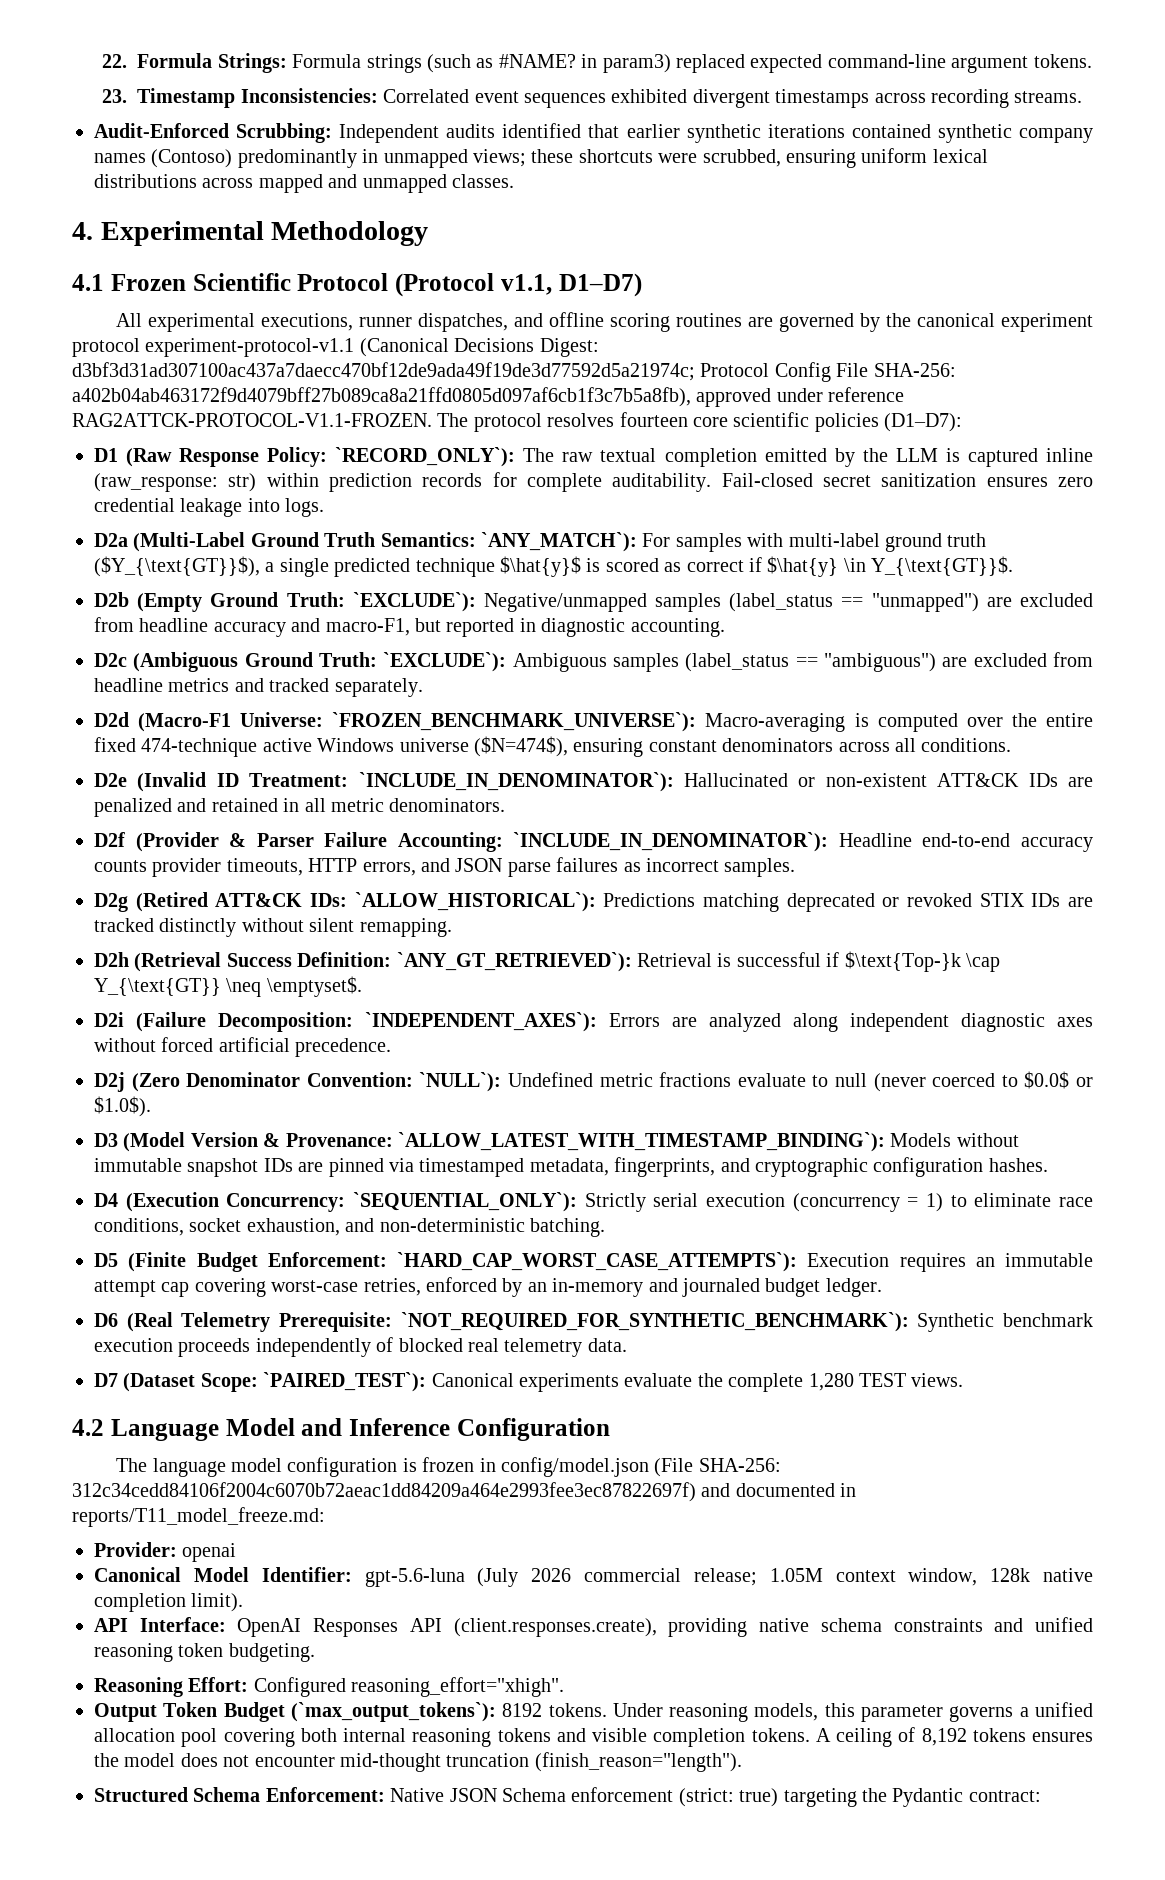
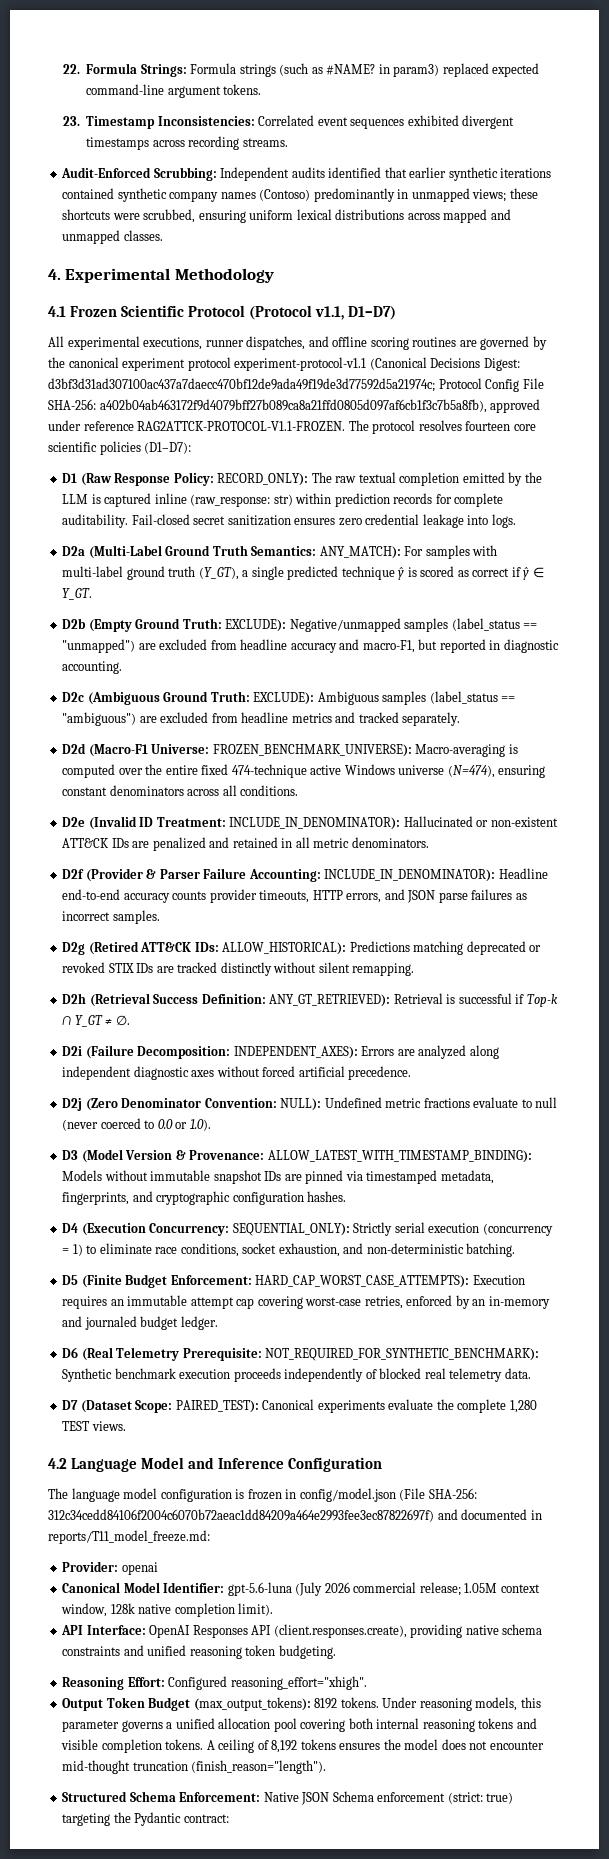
[335,447,516,467] `RECORD_ONLY`): -> [217,473,309,486] RECORD_ONLY):
[481,532,637,552] `ANY_MATCH`): -> [319,546,401,559] ANY_MATCH):
[94,556,260,577] ($Y_{\text{GT}}$), -> [198,567,239,580] (Y_GT),
[499,556,581,577] $\hat{y}$ -> [398,567,405,580] ŷ
[767,556,1014,577] $\hat{y} \in Y_{\text{GT}}$. -> [523,567,544,580] [62,588,93,600] ŷ ∈ Y_GT.
[352,592,476,612] `EXCLUDE`): -> [225,619,287,632] EXCLUDE):
[383,652,507,672] `EXCLUDE`): -> [253,692,315,705] EXCLUDE):
[332,712,697,732] `FROZEN_BENCHMARK_UNIVERSE`): -> [212,744,412,757] FROZEN_BENCHMARK_UNIVERSE):
[474,736,568,757] ($N=474$), -> [447,765,495,778] (N=474),
[358,772,674,792] `INCLUDE_IN_DENOMINATOR`): -> [229,817,401,830] INCLUDE_IN_DENOMINATOR):
[513,832,829,852] `INCLUDE_IN_DENOMINATOR`): -> [324,869,496,882] INCLUDE_IN_DENOMINATOR):
[354,892,596,912] `ALLOW_HISTORICAL`): -> [222,942,347,955] ALLOW_HISTORICAL):
[396,952,632,972] `ANY_GT_RETRIEVED`): -> [269,994,391,1007] ANY_GT_RETRIEVED):
[844,951,1000,972] [94,976,362,997] $\text{Top-}k \cap Y_{\text{GT}} \neq \emptyset$. -> [526,994,558,1007] [62,1015,130,1027] Top-k ∩ Y_GT ≠ ∅.
[365,1012,597,1032] `INDEPENDENT_AXES`): -> [233,1046,358,1059] INDEPENDENT_AXES):
[419,1072,502,1092] `NULL`): -> [280,1098,322,1111] NULL):
[1024,1071,1094,1089] [94,1096,151,1117] $0.0$ or $1.0$). -> [157,1119,211,1131] 0.0 or 1.0).
[398,1132,885,1152] `ALLOW_LATEST_WITH_TIMESTAMP_BINDING`): -> [267,1150,532,1163] ALLOW_LATEST_WITH_TIMESTAMP_BINDING):
[353,1192,577,1212] `SEQUENTIAL_ONLY`): -> [232,1223,350,1236] SEQUENTIAL_ONLY):
[397,1252,797,1272] `HARD_CAP_WORST_CASE_ATTEMPTS`): -> [255,1275,470,1288] HARD_CAP_WORST_CASE_ATTEMPTS):
[400,1312,909,1332] `NOT_REQUIRED_FOR_SYNTHETIC_BENCHMARK`): -> [265,1348,540,1361] NOT_REQUIRED_FOR_SYNTHETIC_BENCHMARK):
[263,1372,427,1392] `PAIRED_TEST`): -> [175,1400,259,1413] PAIRED_TEST):
[290,1702,496,1722] (`max_output_tokens`): -> [193,1697,311,1711] (max_output_tokens):

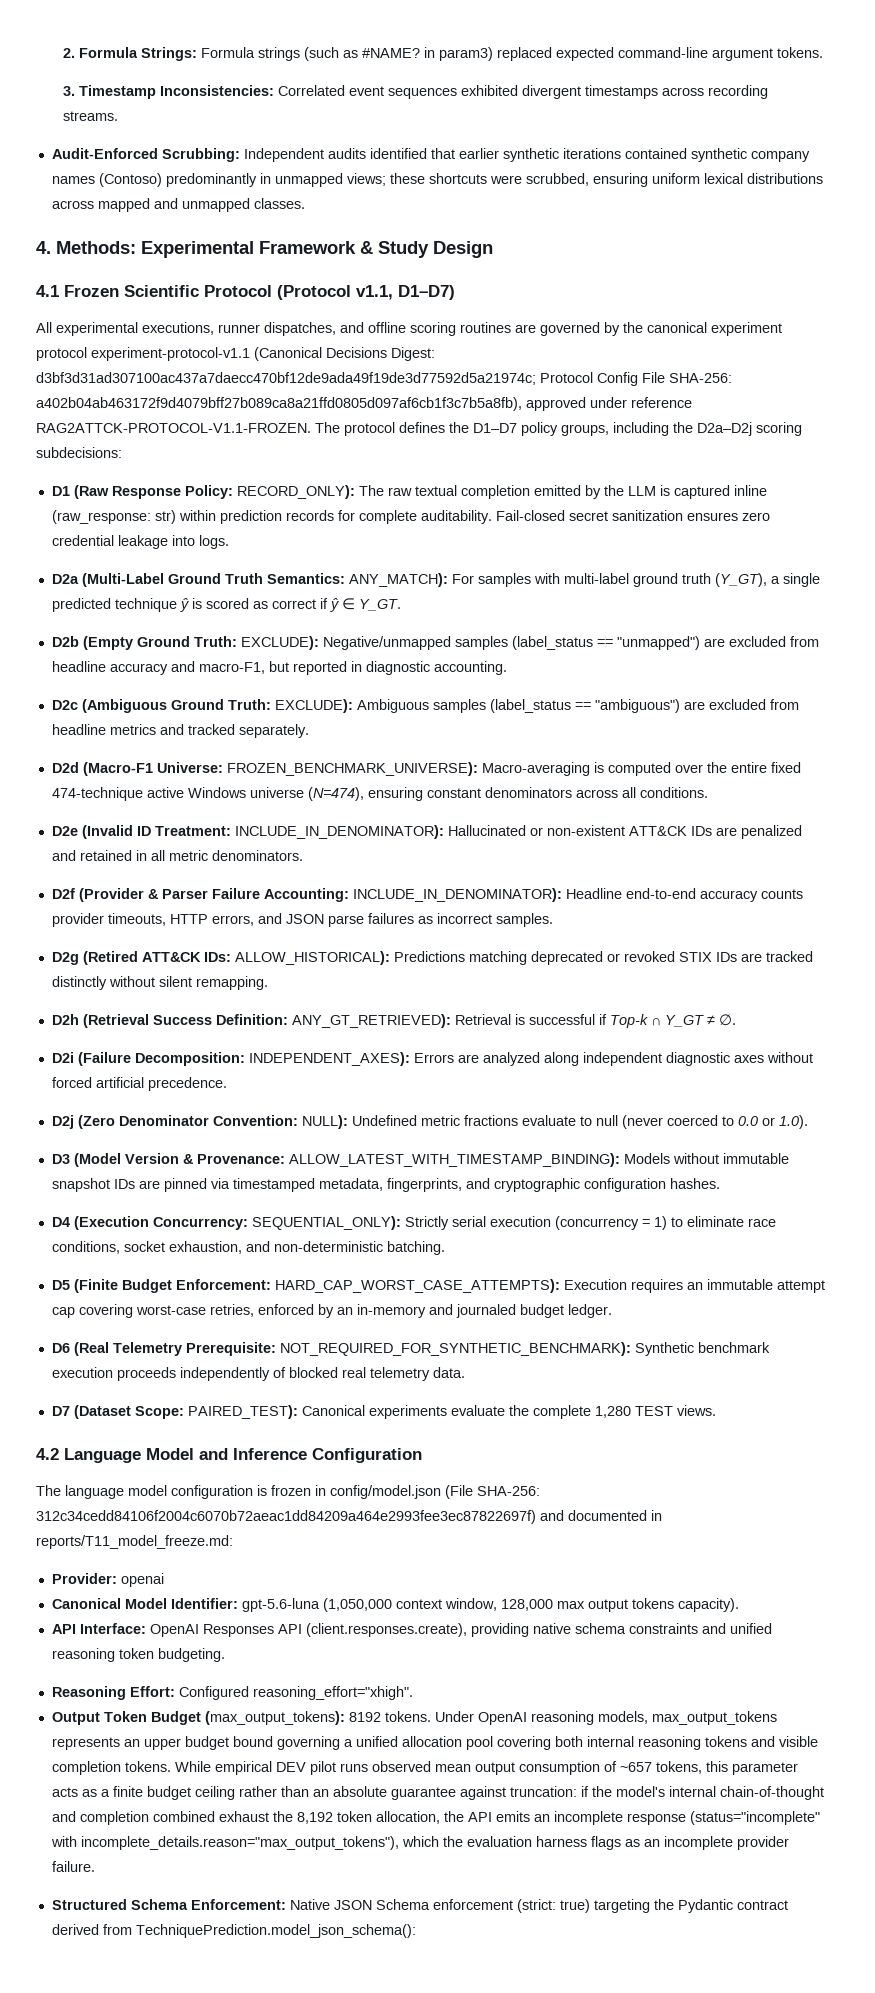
[62,64,80,74] 22. -> [63,48,76,58] 2.
[62,116,80,126] 23. -> [63,86,76,96] 3.
[65,268,274,283] Experimental Methodology -> [56,241,493,258] Methods: Experimental Framework & Study Design
[418,420,536,431] [48,441,192,455] resolves fourteen core scientific policies (D1–D7): -> [399,422,802,436] [36,447,122,458] defines the D1–D7 policy groups, including the D2a–D2j scoring subdecisions:
[295,1582,540,1596] [61,1603,274,1617] (July 2026 commercial release; 1.05M context window, 128k native completion limit). -> [322,1598,739,1612] (1,050,000 context window, 128,000 max output tokens capacity).
(418, 1702) none -> [477,1712,527,1725] OpenAI
[520,1697,541,1708] [62,1720,163,1732] this parameter governs -> [651,1711,777,1725] [51,1736,340,1750] max_output_tokens represents an upper budget bound governing
[206,1739,544,1753] [62,1760,327,1774] A ceiling of 8,192 tokens ensures the model does not encounter mid-thought truncation (finish_reason="length"). -> [174,1761,798,1775] [51,1786,824,1800] [51,1811,820,1825] [50,1836,789,1850] [51,1861,95,1872] While empirical DEV pilot runs observed mean output consumption of ~657 tokens, this parameter acts as a finite budget ceiling rather than an absolute guarantee against truncation: if the model's internal chain-of-thought and completion combined exhaust the 8,192 token allocation, the API emits an incomplete response (status="incomplete" with incomplete_details.reason="max_output_tokens"), which the evaluation harness flags as an incomplete provider failure.
[183,1814,229,1823] contract: -> [736,1900,788,1910] [51,1924,416,1938] contract derived from TechniquePrediction.model_json_schema():

